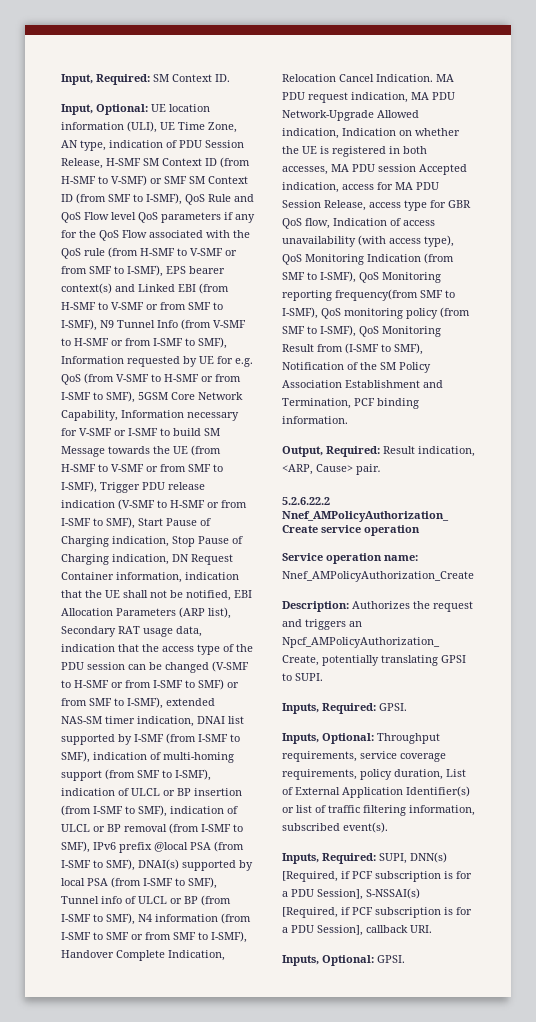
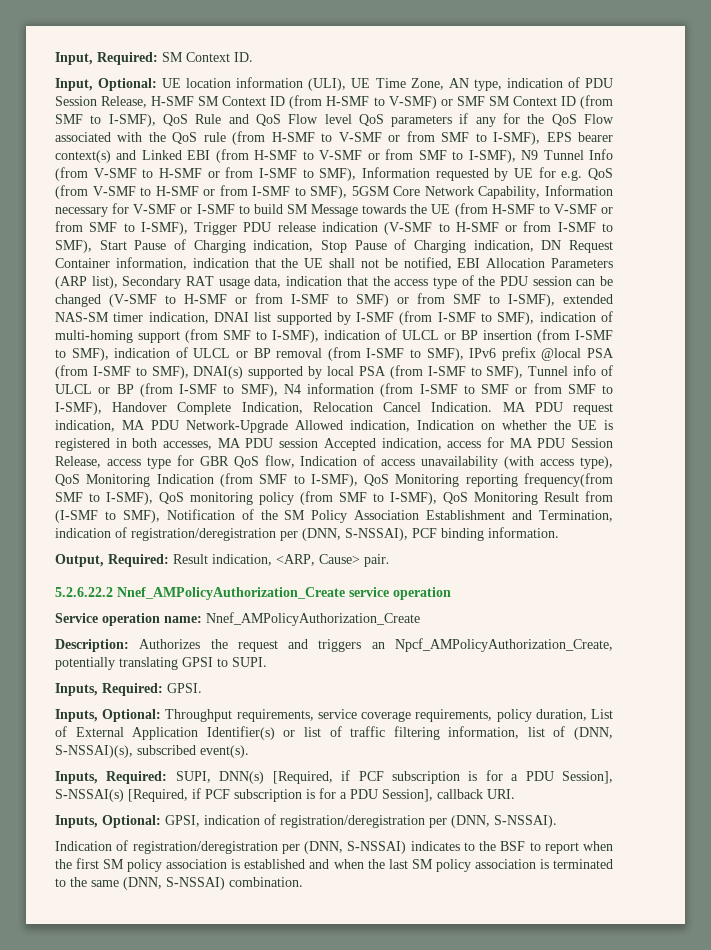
(351, 403) none -> [55,527,408,541] indication of registration/deregistration per (DNN, S-NSSAI),
(475, 810) none -> [527,726,613,740] [55,745,133,758] list of (DNN, S-NSSAI)(s),
[377,955,405,963] GPSI. -> [165,814,557,828] [55,840,613,854] [55,858,613,872] [55,877,303,890] GPSI, indication of registration/deregistration per (DNN, S-NSSAI). // Indication of registration/deregistration per (DNN, S-NSSAI) indicates to the BSF to report when the first SM policy association is established and when the last SM policy association is terminated to the same (DNN, S-NSSAI) combination.

